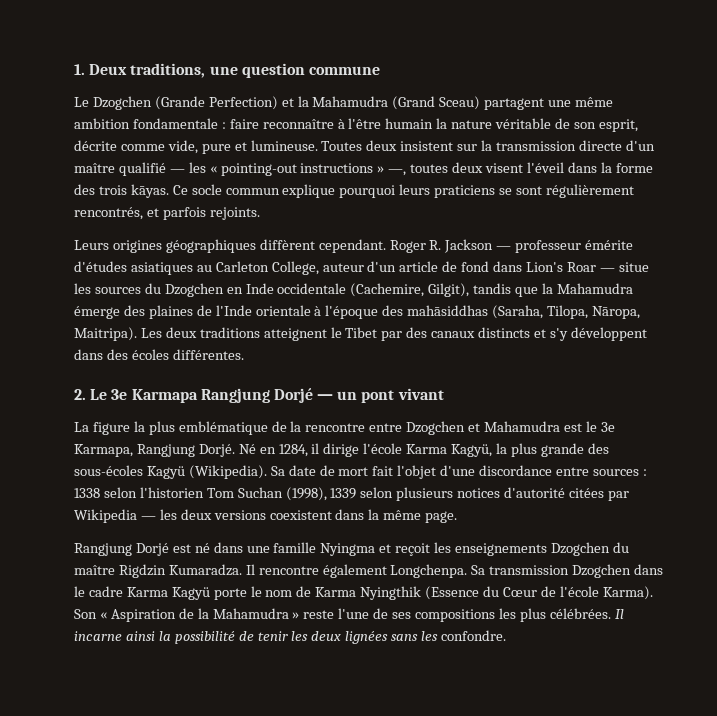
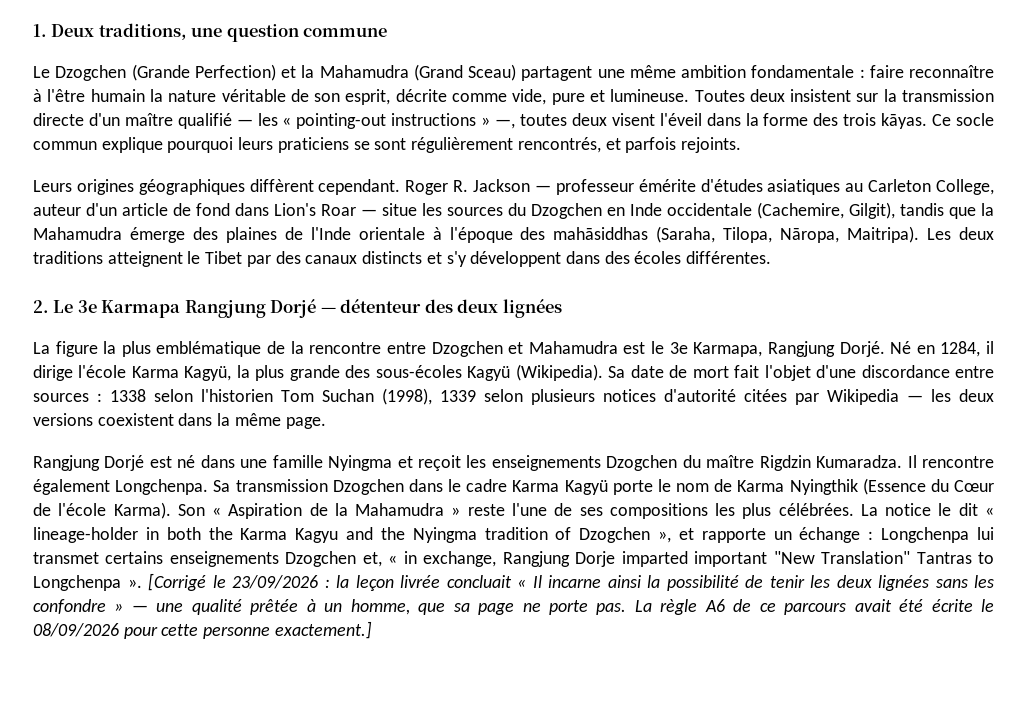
[337,388,444,403] un pont vivant -> [340,299,562,318] détenteur des deux lignées
(611, 613) none -> [860,503,994,516] [33,527,995,543] [33,551,994,567] [33,573,526,591] La notice le dit « lineage-holder in both the Karma Kagyu and the Nyingma tradition of Dzogchen », et rapporte un échange : Longchenpa lui transmet certains enseignements Dzogchen et, « in exchange, Rangjung Dorje imparted important "New Translation" Tantras to Longchenpa ». [Corrigé le 23/09/2026 : la leçon livrée concluait «
[441,630,507,641] confondre. -> [33,599,995,615] [33,621,372,639] confondre » — une qualité prêtée à un homme, que sa page ne porte pas. La règle A6 de ce parcours avait été écrite le 08/09/2026 pour cette personne exactement.]

